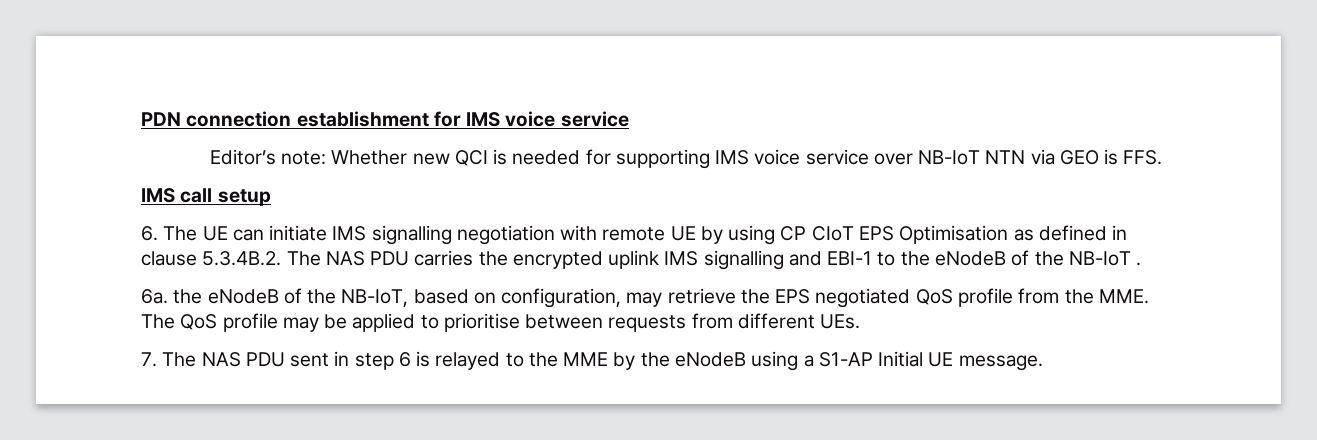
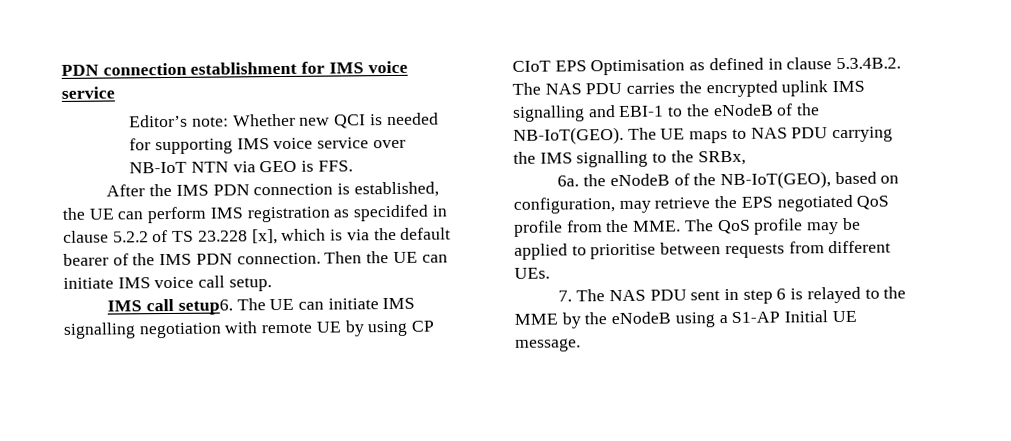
(1163, 157) none -> [106,181,439,198] [62,204,447,224] [63,227,452,245] [63,251,448,266] [63,275,272,292] // After the IMS PDN connection is established, the UE can perform IMS registration as specidifed in clause 5.2.2 of TS 23.228 [x], which is via the default bearer of the IMS PDN connection. Then the UE can initiate IMS voice call setup.
[217,189,271,206] [141,226,158,241] setup // 6. -> [177,299,233,315] setup6.
[1068,251,1142,266] NB-IoT . -> [513,126,894,145] [513,150,746,168] NB-IoT(GEO). The UE maps to NAS PDU carrying the IMS signalling to the SRBx,
[341,289,409,307] NB-IoT, -> [720,171,832,190] NB-IoT(GEO),

